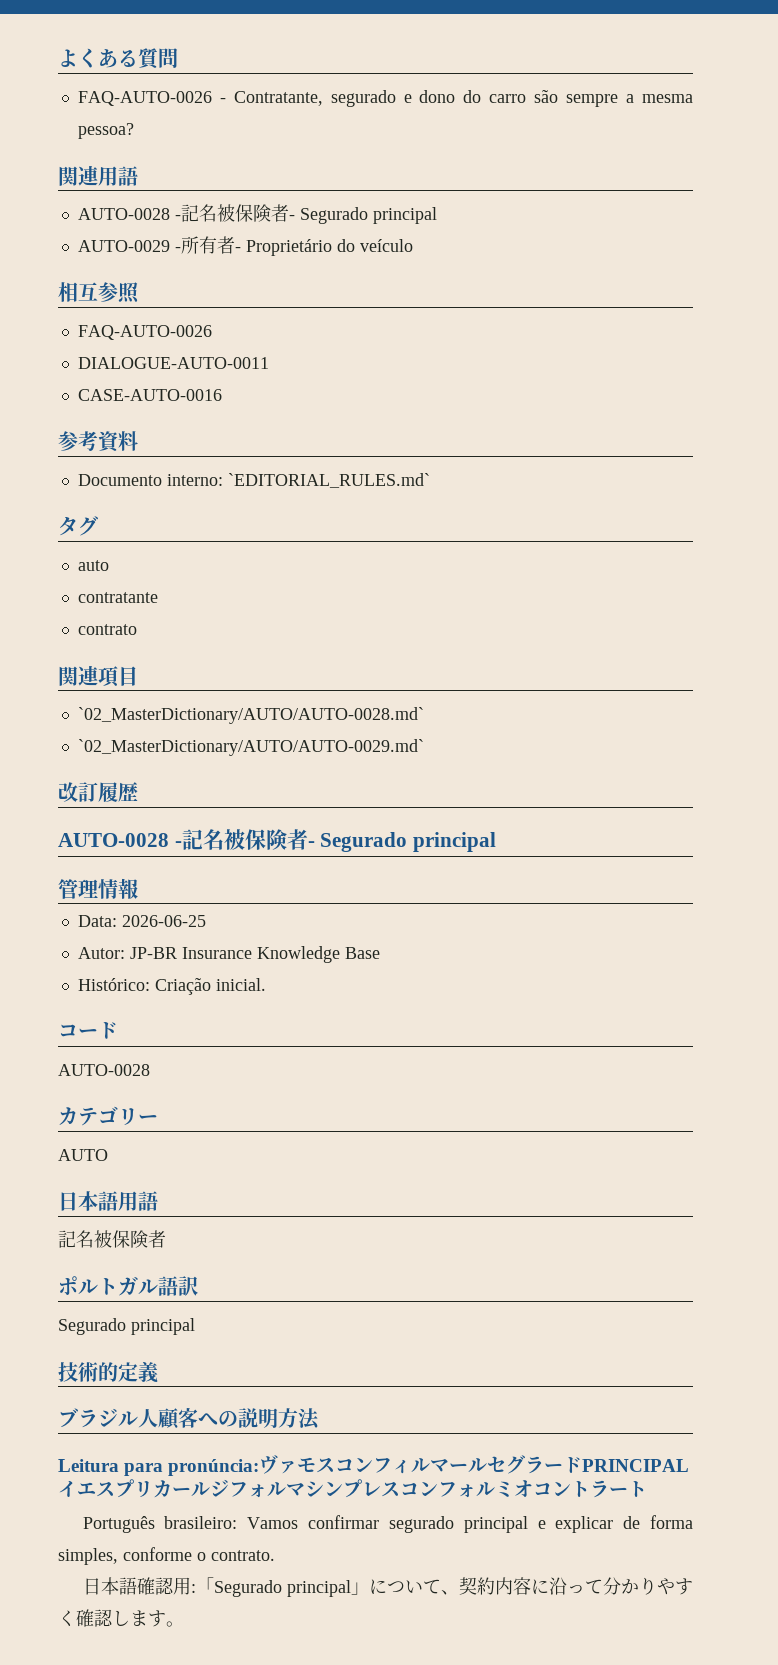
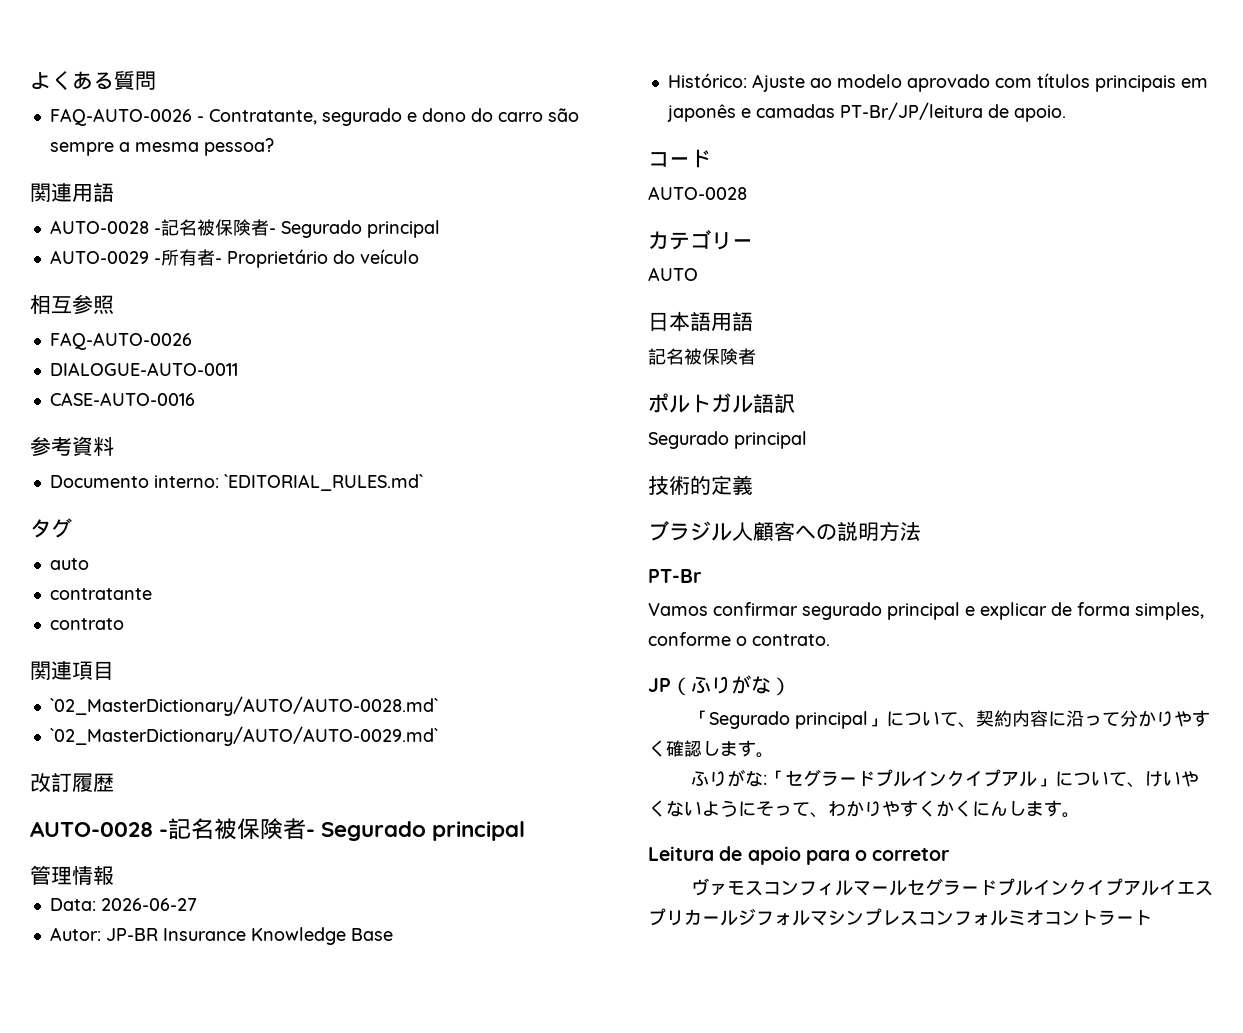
[121,915,206,927] 2026-06-25 -> [100,898,197,911] 2026-06-27
[154,978,266,995] Criação inicial. -> [751,73,1208,92] [666,102,1066,122] Ajuste ao modelo aprovado com títulos principais em japonês e camadas PT-Br/JP/leitura de apoio.
[58,1459,260,1476] Leitura para pronúncia: -> [648,569,702,583] [648,602,1204,620] [648,632,830,646] [648,675,791,696] [690,710,1210,729] [648,740,774,758] [690,769,1199,788] [648,800,1080,818] [648,846,951,865] PT-Br // Vamos confirmar segurado principal e explicar de forma simples, conforme o contrato. // JP（ふりがな） // 「Segurado principal」について、契約内容に沿って分かりやすく確認します。 // ふりがな:「セグラードプルインクイプアル」について、けいやくないようにそって、わかりやすくかくにんします。 // Leitura de apoio para o corretor //
[582,1459,690,1472] PRINCIPAL -> [996,878,1159,896] プルインクイプアル
[82,1515,693,1533] [58,1547,275,1565] [82,1577,693,1597] [58,1609,184,1627] // Português brasileiro: Vamos confirmar segurado principal e explicar de forma simples, conforme o contrato. // 日本語確認用:「Segurado principal」について、契約内容に沿って分かりやすく確認します。 -> (1152, 918) none

